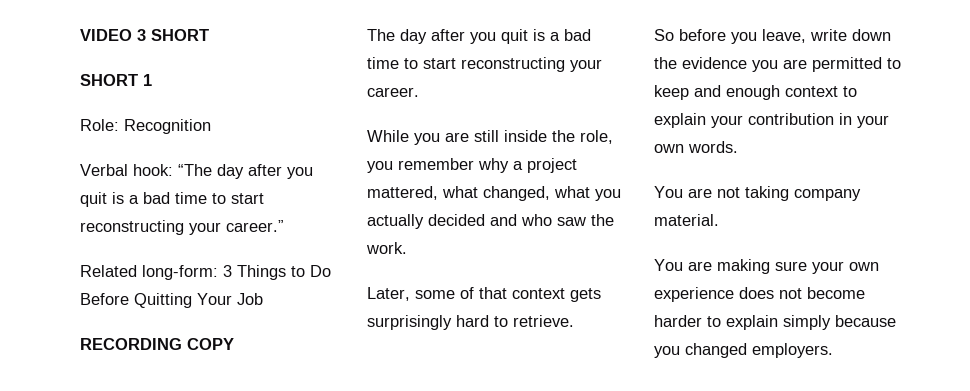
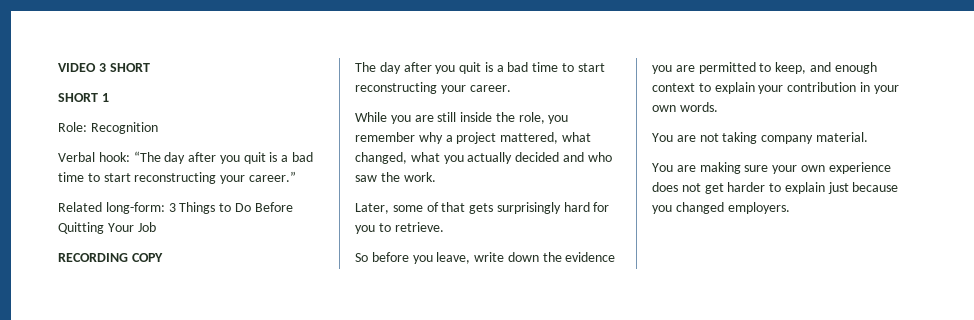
[512,288,565,299] context -> (466, 207) none
(489, 321) none -> [593,202,610,212] [355,225,375,234] for you
[654,85,689,100] keep -> [775,62,807,74] keep,
[807,287,865,299] become -> [704,183,724,194] get
[783,315,831,330] simply -> [827,182,849,194] just

